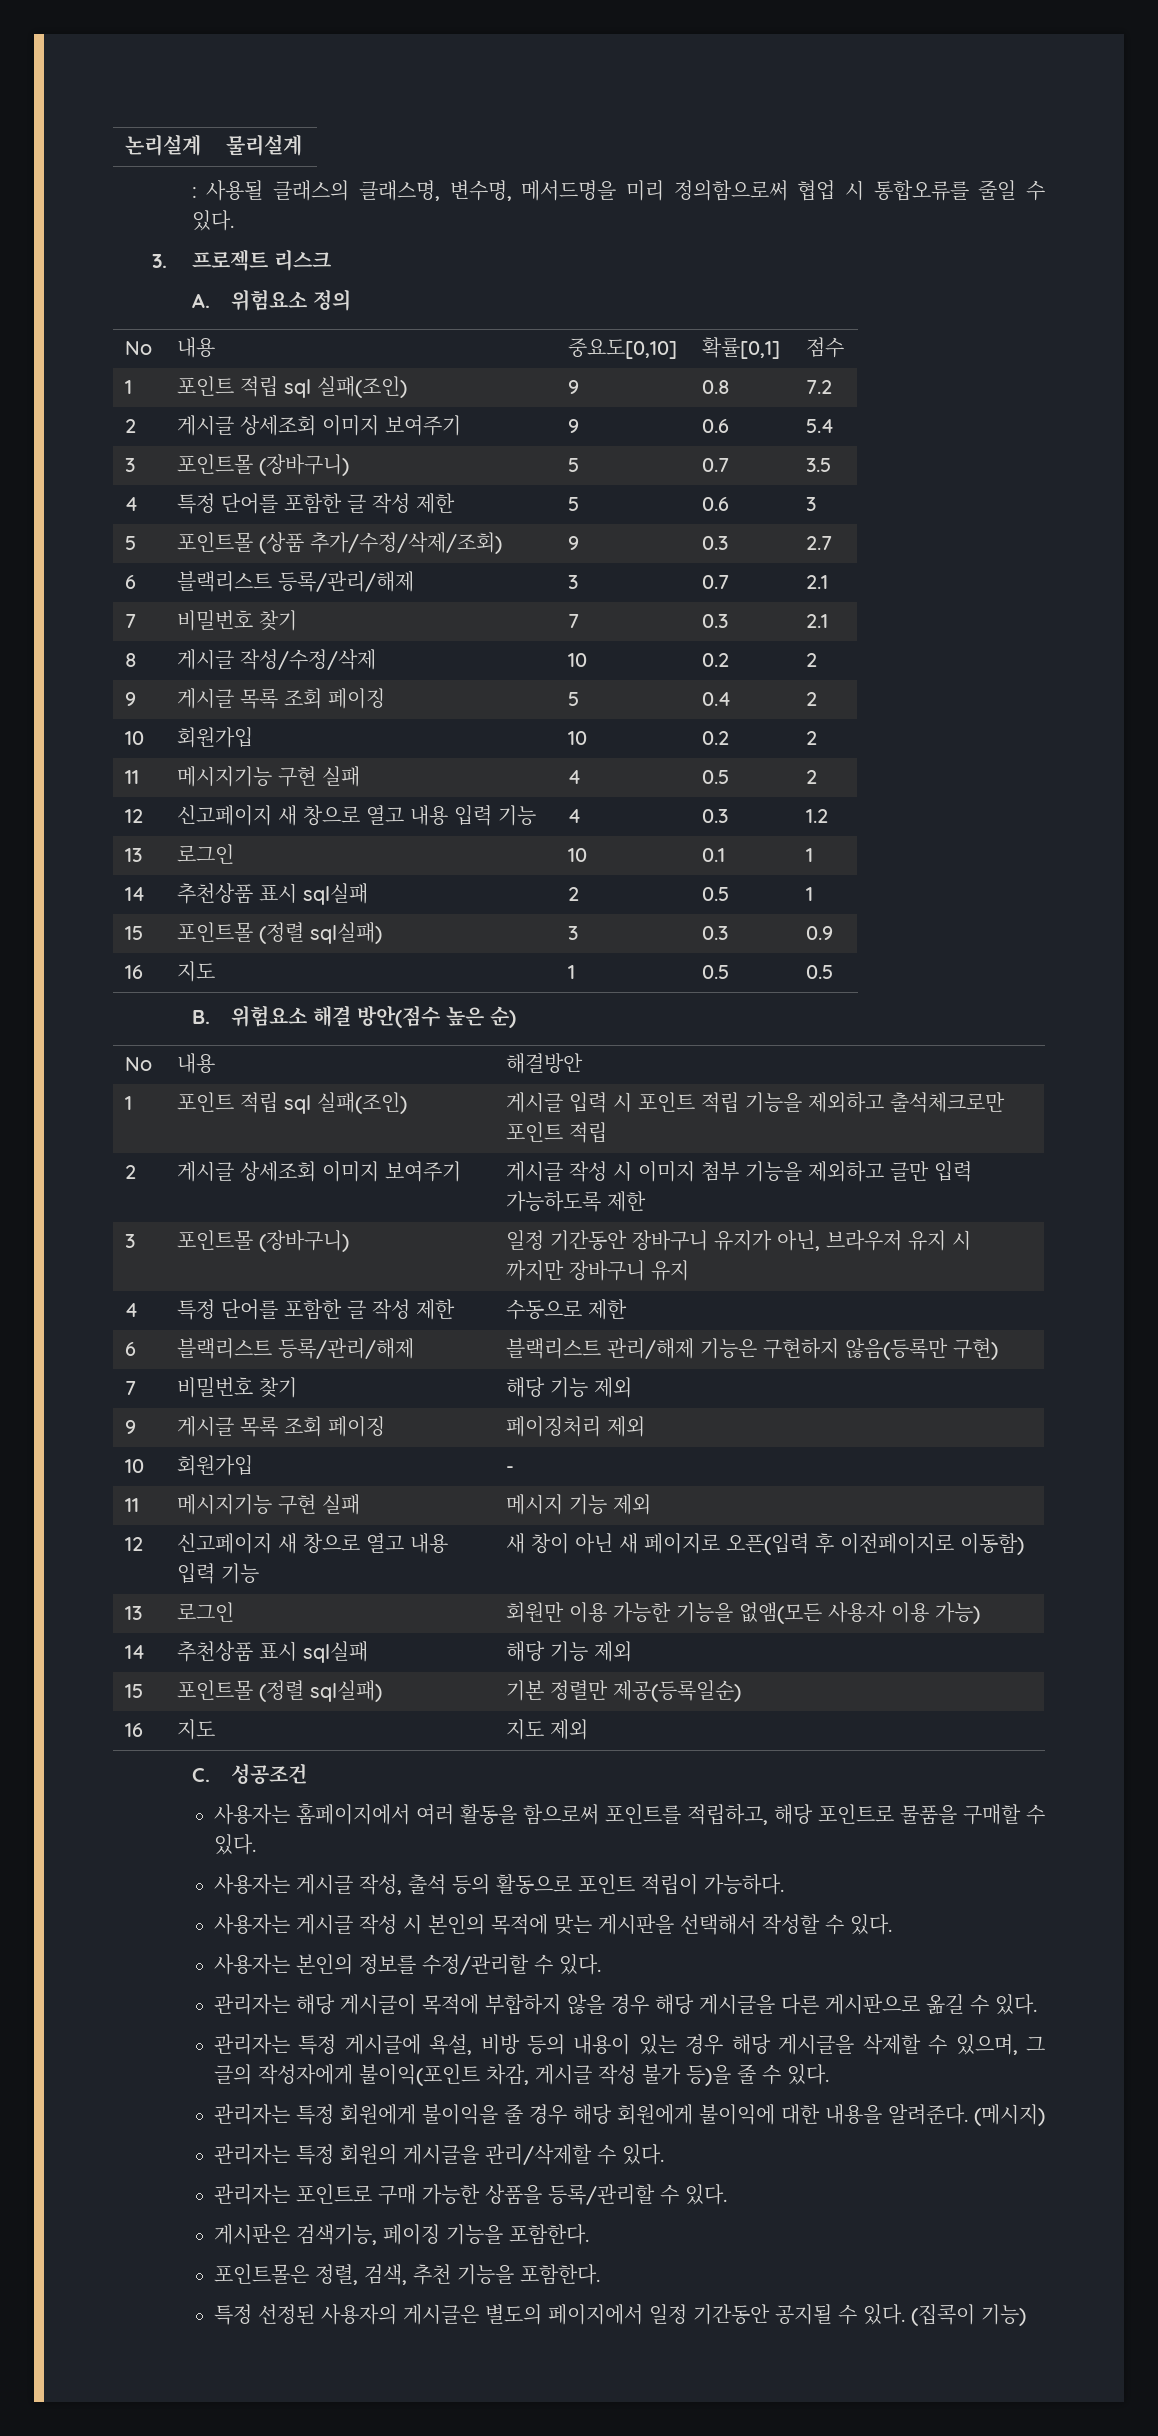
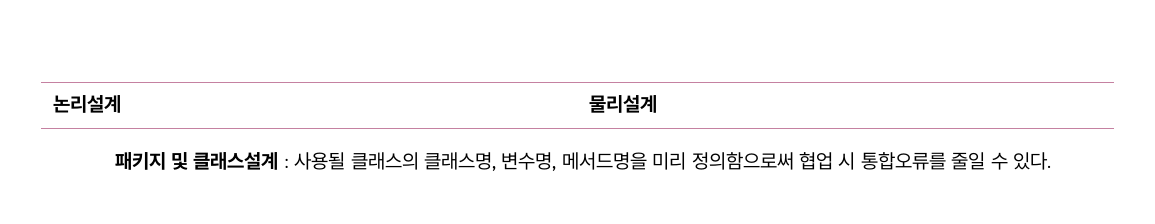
(303, 145) none -> [114,152,279,170] 패키지 및 클래스설계
[152,249,331,271] [191,289,352,311] [125,341,153,355] [177,337,216,358] [568,338,678,359] [702,337,781,359] [806,337,845,358] [125,380,133,394] [177,376,408,398] [568,380,580,394] [702,380,731,394] [806,380,833,394] [125,419,137,433] [177,415,462,436] [568,419,580,433] [702,419,730,433] [806,419,835,433] [125,458,136,472] [177,454,350,476] [568,458,580,472] [702,458,730,472] [806,458,832,472] [125,497,139,511] [177,493,456,514] [568,497,580,511] [702,497,730,511] [806,497,817,511] [125,536,137,550] [177,532,503,554] [568,536,580,550] [702,536,729,550] [806,536,833,550] [125,575,137,589] [177,571,415,592] [568,575,579,589] [702,575,730,589] [806,575,829,589] [125,614,137,628] [177,610,298,631] [568,614,580,628] [702,614,729,628] [806,614,829,628] [125,653,138,667] [177,649,377,670] [568,653,588,667] [702,653,730,667] [806,653,818,667] [125,692,137,706] [177,688,386,709] [568,692,580,706] [702,692,732,706] [806,692,818,706] [125,731,145,745] [177,727,254,748] [568,731,588,745] [702,731,730,745] [806,731,818,745] [125,770,140,784] [177,766,361,787] [568,770,582,784] [702,770,730,784] [806,770,818,784] [125,809,144,823] [177,805,537,826] [568,809,582,823] [702,809,729,823] [806,809,829,823] [125,848,143,862] [177,844,235,864] [568,848,588,862] [702,848,726,862] [806,848,814,862] [125,887,146,901] [177,883,369,905] [568,887,580,901] [702,887,730,901] [806,887,814,901] [125,926,144,940] [177,922,383,944] [568,926,579,940] [702,926,729,940] [806,926,834,940] [125,965,144,979] [177,961,216,982] [568,965,576,979] [702,965,730,979] [806,965,834,979] [191,1005,517,1028] [125,1057,153,1071] [177,1053,216,1074] [506,1053,584,1074] [125,1096,133,1110] [177,1092,408,1114] [506,1092,1006,1113] [506,1122,608,1143] [125,1165,137,1179] [177,1161,462,1182] [506,1161,973,1182] [506,1191,647,1212] [125,1234,136,1248] [177,1230,350,1252] [506,1230,972,1251] [506,1260,690,1281] [125,1303,139,1317] [177,1299,456,1320] [506,1299,628,1320] [125,1342,137,1356] [177,1338,415,1359] [506,1338,999,1360] [125,1381,137,1395] [177,1377,298,1398] [506,1377,633,1398] [125,1420,137,1434] [177,1416,386,1437] [506,1416,646,1437] [125,1459,145,1473] [177,1455,254,1476] [506,1466,515,1473] [125,1498,140,1512] [177,1494,361,1515] [506,1494,652,1515] [125,1537,144,1551] [177,1533,449,1554] [177,1563,260,1584] [506,1533,1025,1555] [125,1606,143,1620] [177,1602,235,1622] [506,1602,981,1624] [125,1645,146,1659] [177,1641,369,1663] [506,1641,633,1662] [125,1684,144,1698] [177,1680,383,1702] [506,1680,742,1702] [125,1723,144,1737] [177,1719,216,1740] [506,1719,589,1740] [191,1763,308,1784] [213,1803,1045,1825] [213,1834,256,1855] [213,1874,784,1895] [213,1914,892,1935] [213,1954,601,1975] [213,1994,1037,2015] [213,2034,1045,2055] [213,2064,829,2086] [213,2104,1045,2126] [213,2144,664,2165] [213,2184,727,2205] [213,2224,589,2245] [213,2264,600,2285] [213,2304,1026,2326] // 3. 프로젝트 리스크 // A. 위험요소 정의 // No | 내용 | 중요도[0,10] | 확률[0,1] | 점수 // 1 | 포인트 적립 sql 실패(조인) | 9 | 0.8 | 7.2 // 2 | 게시글 상세조회 이미지 보여주기 | 9 | 0.6 | 5.4 // 3 | 포인트몰 (장바구니) | 5 | 0.7 | 3.5 // 4 | 특정 단어를 포함한 글 작성 제한 | 5 | 0.6 | 3 // 5 | 포인트몰 (상품 추가/수정/삭제/조회) | 9 | 0.3 | 2.7 // 6 | 블랙리스트 등록/관리/해제 | 3 | 0.7 | 2.1 // 7 | 비밀번호 찾기 | 7 | 0.3 | 2.1 // 8 | 게시글 작성/수정/삭제 | 10 | 0.2 | 2 // 9 | 게시글 목록 조회 페이징 | 5 | 0.4 | 2 // 10 | 회원가입 | 10 | 0.2 | 2 // 11 | 메시지기능 구현 실패 | 4 | 0.5 | 2 // 12 | 신고페이지 새 창으로 열고 내용 입력 기능 | 4 | 0.3 | 1.2 // 13 | 로그인 | 10 | 0.1 | 1 // 14 | 추천상품 표시 sql실패 | 2 | 0.5 | 1 // 15 | 포인트몰 (정렬 sql실패) | 3 | 0.3 | 0.9 // 16 | 지도 | 1 | 0.5 | 0.5 // B. 위험요소 해결 방안(점수 높은 순) // No | 내용 | 해결방안 // 1 | 포인트 적립 sql 실패(조인) | 게시글 입력 시 포인트 적립 기능을 제외하고 출석체크로만 포인트 적립 // 2 | 게시글 상세조회 이미지 보여주기 | 게시글 작성 시 이미지 첨부 기능을 제외하고 글만 입력 가능하도록 제한 // 3 | 포인트몰 (장바구니) | 일정 기간동안 장바구니 유지가 아닌, 브라우저 유지 시 까지만 장바구니 유지 // 4 | 특정 단어를 포함한 글 작성 제한 | 수동으로 제한 // 6 | 블랙리스트 등록/관리/해제 | 블랙리스트 관리/해제 기능은 구현하지 않음(등록만 구현) // 7 | 비밀번호 찾기 | 해당 기능 제외 // 9 | 게시글 목록 조회 페이징 | 페이징처리 제외 // 10 | 회원가입 | - // 11 | 메시지기능 구현 실패 | 메시지 기능 제외 // 12 | 신고페이지 새 창으로 열고 내용 입력 기능 | 새 창이 아닌 새 페이지로 오픈(입력 후 이전페이지로 이동함) // 13 | 로그인 | 회원만 이용 가능한 기능을 없앰(모든 사용자 이용 가능) // 14 | 추천상품 표시 sql실패 | 해당 기능 제외 // 15 | 포인트몰 (정렬 sql실패) | 기본 정렬만 제공(등록일순) // 16 | 지도 | 지도 제외 // C. 성공조건 // 사용자는 홈페이지에서 여러 활동을 함으로써 포인트를 적립하고, 해당 포인트로 물품을 구매할 수 있다. // 사용자는 게시글 작성, 출석 등의 활동으로 포인트 적립이 가능하다. // 사용자는 게시글 작성 시 본인의 목적에 맞는 게시판을 선택해서 작성할 수 있다. // 사용자는 본인의 정보를 수정/관리할 수 있다. // 관리자는 해당 게시글이 목적에 부합하지 않을 경우 해당 게시글을 다른 게시판으로 옮길 수 있다. // 관리자는 특정 게시글에 욕설, 비방 등의 내용이 있는 경우 해당 게시글을 삭제할 수 있으며, 그 글의 작성자에게 불이익(포인트 차감, 게시글 작성 불가 등)을 줄 수 있다. // 관리자는 특정 회원에게 불이익을 줄 경우 해당 회원에게 불이익에 대한 내용을 알려준다. (메시지) // 관리자는 특정 회원의 게시글을 관리/삭제할 수 있다. // 관리자는 포인트로 구매 가능한 상품을 등록/관리할 수 있다. // 게시판은 검색기능, 페이징 기능을 포함한다. // 포인트몰은 정렬, 검색, 추천 기능을 포함한다. // 특정 선정된 사용자의 게시글은 별도의 페이지에서 일정 기간동안 공지될 수 있다. (집콕이 기능) -> (1051, 161) none

